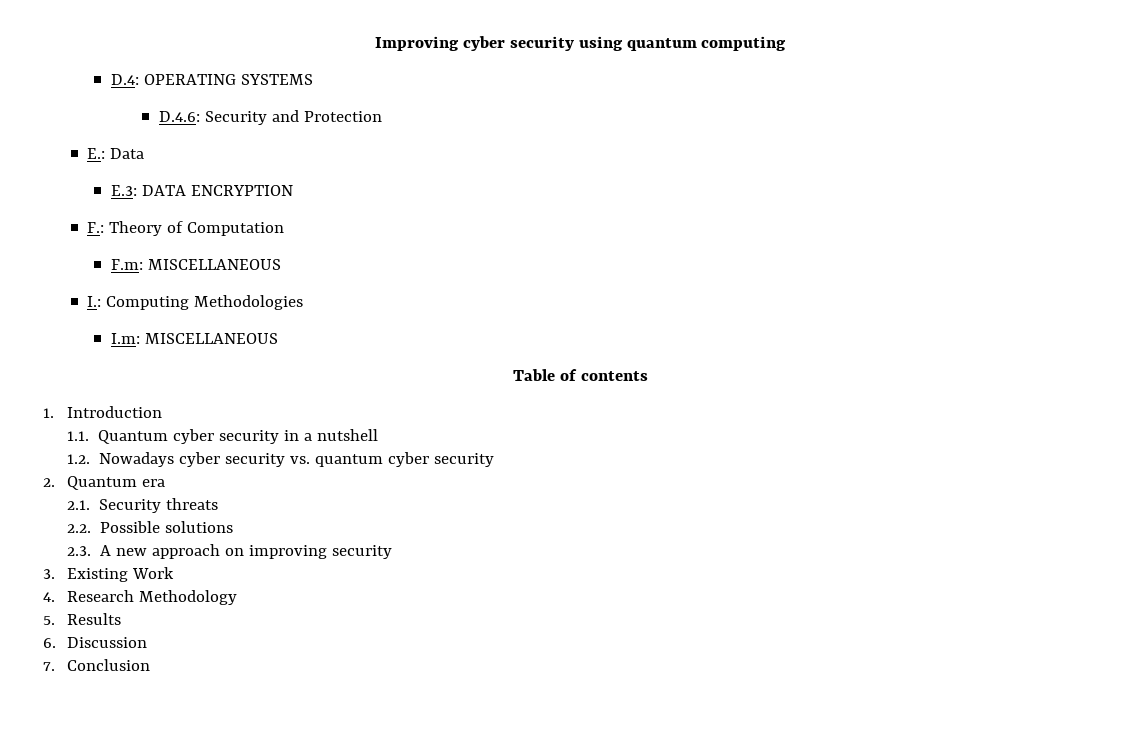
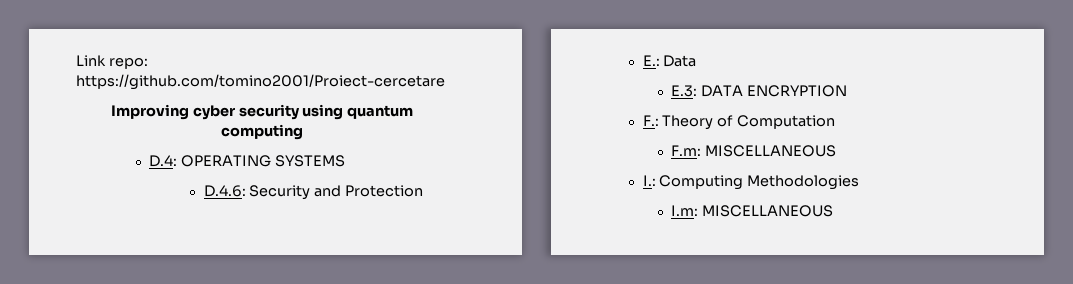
(374, 43) none -> [76,55,148,69] [76,74,445,90] Link repo: https://github.com/tomino2001/Proiect-cercetare //
[512,369,648,381] [43,406,162,418] [66,429,379,444] [66,452,495,467] [43,476,165,490] [66,498,219,513] [66,521,234,533] [66,544,393,559] [43,567,174,582] [43,590,237,605] [43,613,121,625] [43,637,147,648] [43,659,150,671] // Table of contents // 1. Introduction // 1.1. Quantum cyber security in a nutshell // 1.2. Nowadays cyber security vs. quantum cyber security // 2. Quantum era // 2.1. Security threats // 2.2. Possible solutions // 2.3. A new approach on improving security // 3. Existing Work // 4. Research Methodology // 5. Results // 6. Discussion // 7. Conclusion -> (834, 211) none

